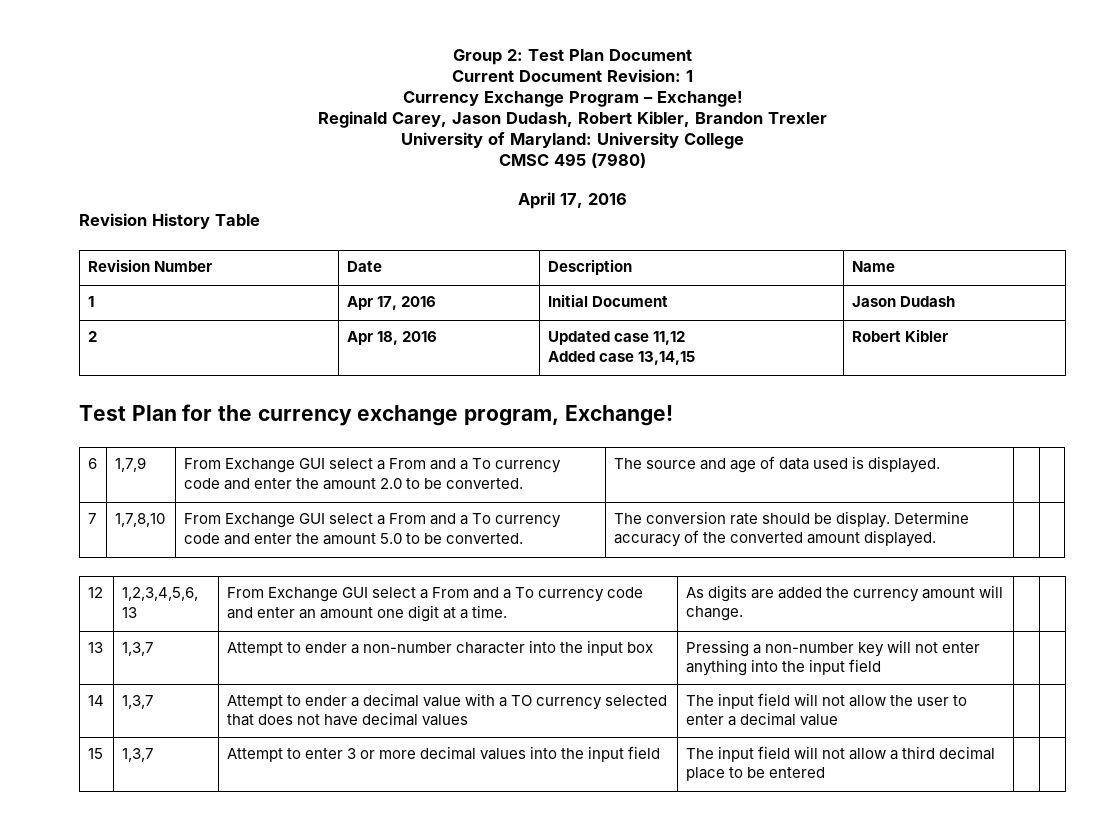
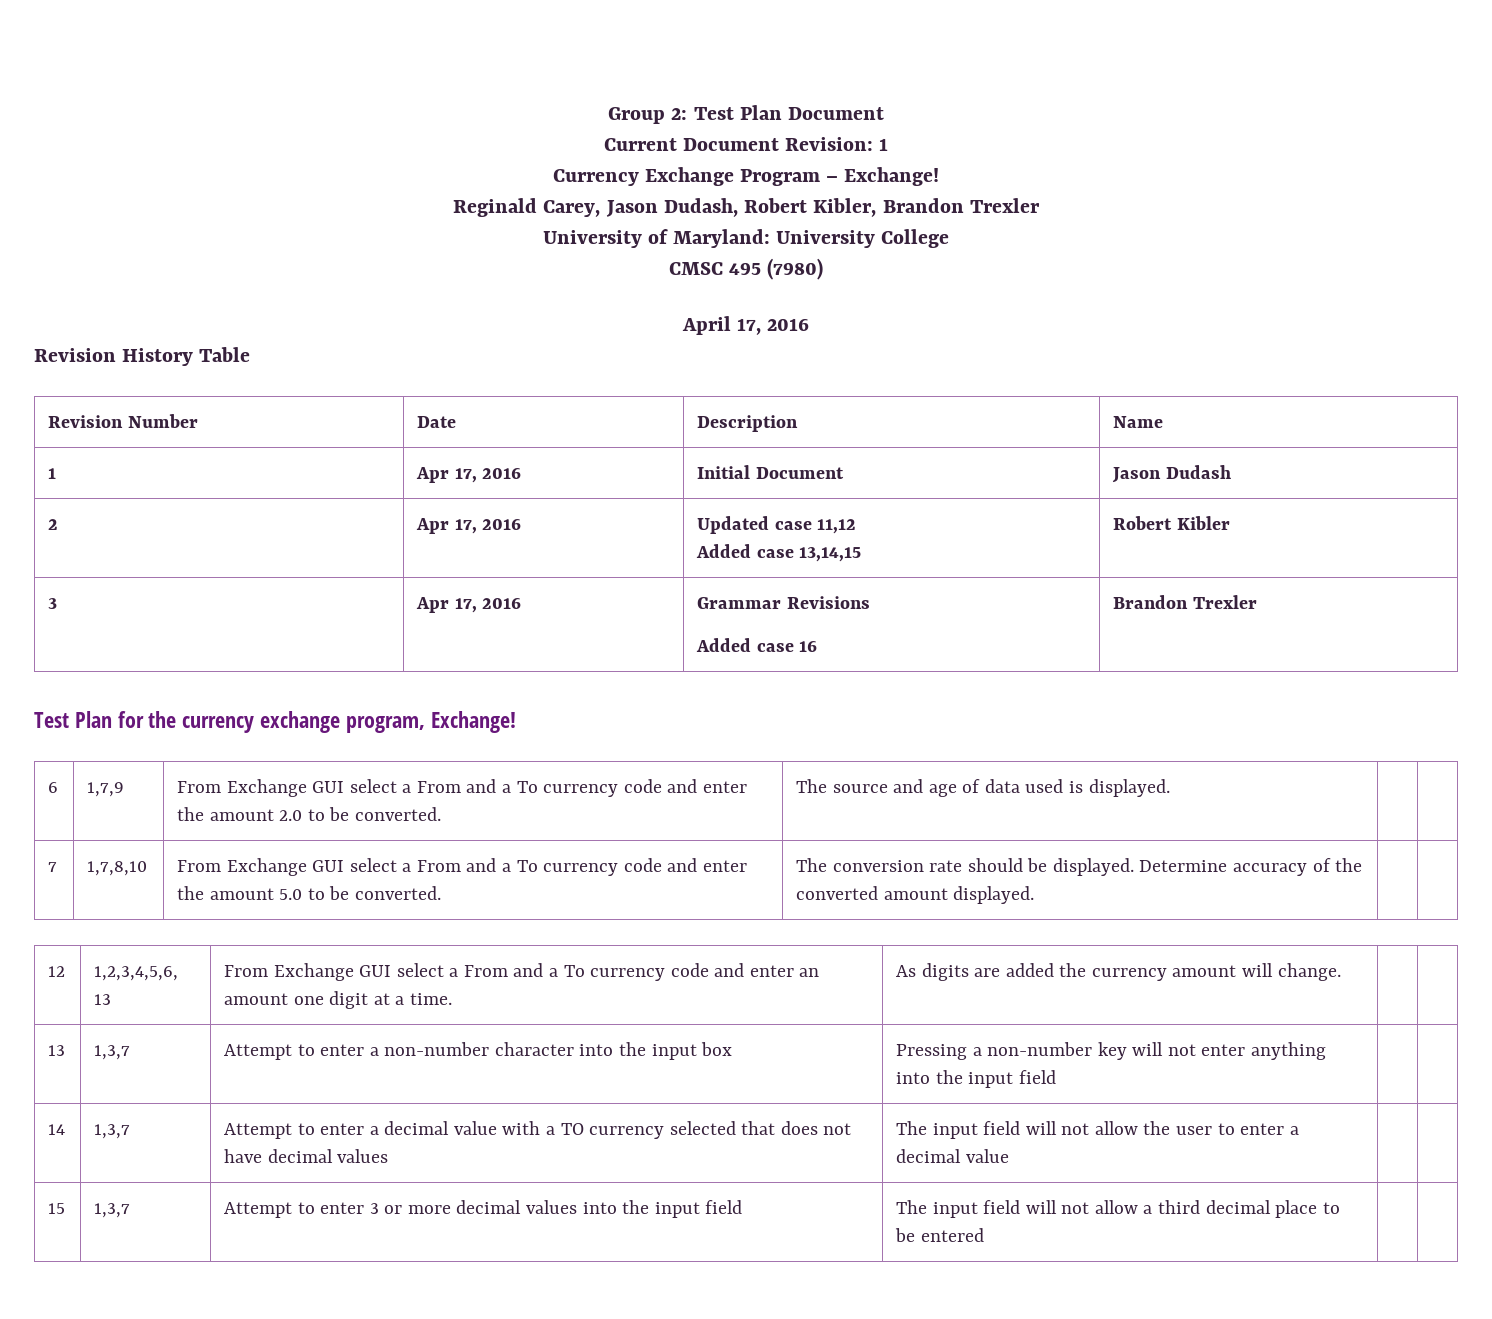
[376,331,398,345] 18, -> [454,519,477,534] 17,
(948, 335) none -> [48,598,58,609] [416,597,522,613] [697,596,870,609] [696,638,818,652] [1113,595,1257,609] // 3 | Apr 17, 2016 | Grammar Revisions // Added case 16 | Brandon Trexler
[836,511,891,528] display. -> [1052,858,1134,876] displayed.
[304,642,347,653] ender -> [320,1044,365,1056] enter
[304,695,347,706] ender -> [320,1123,365,1135] enter

